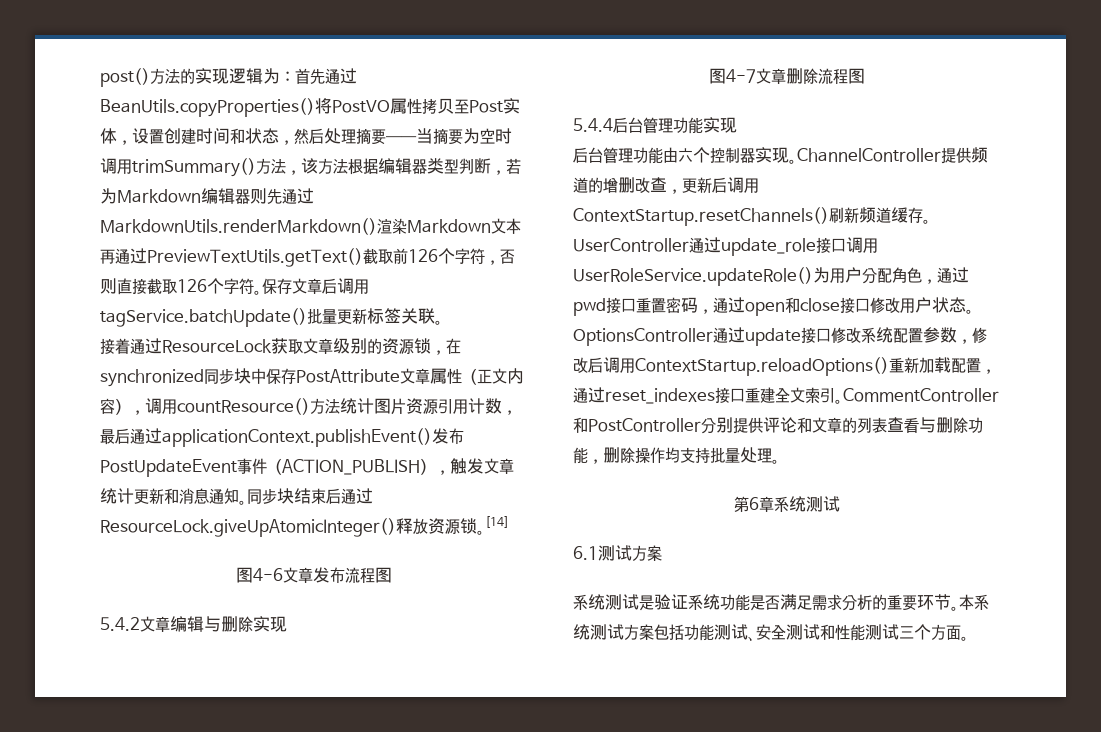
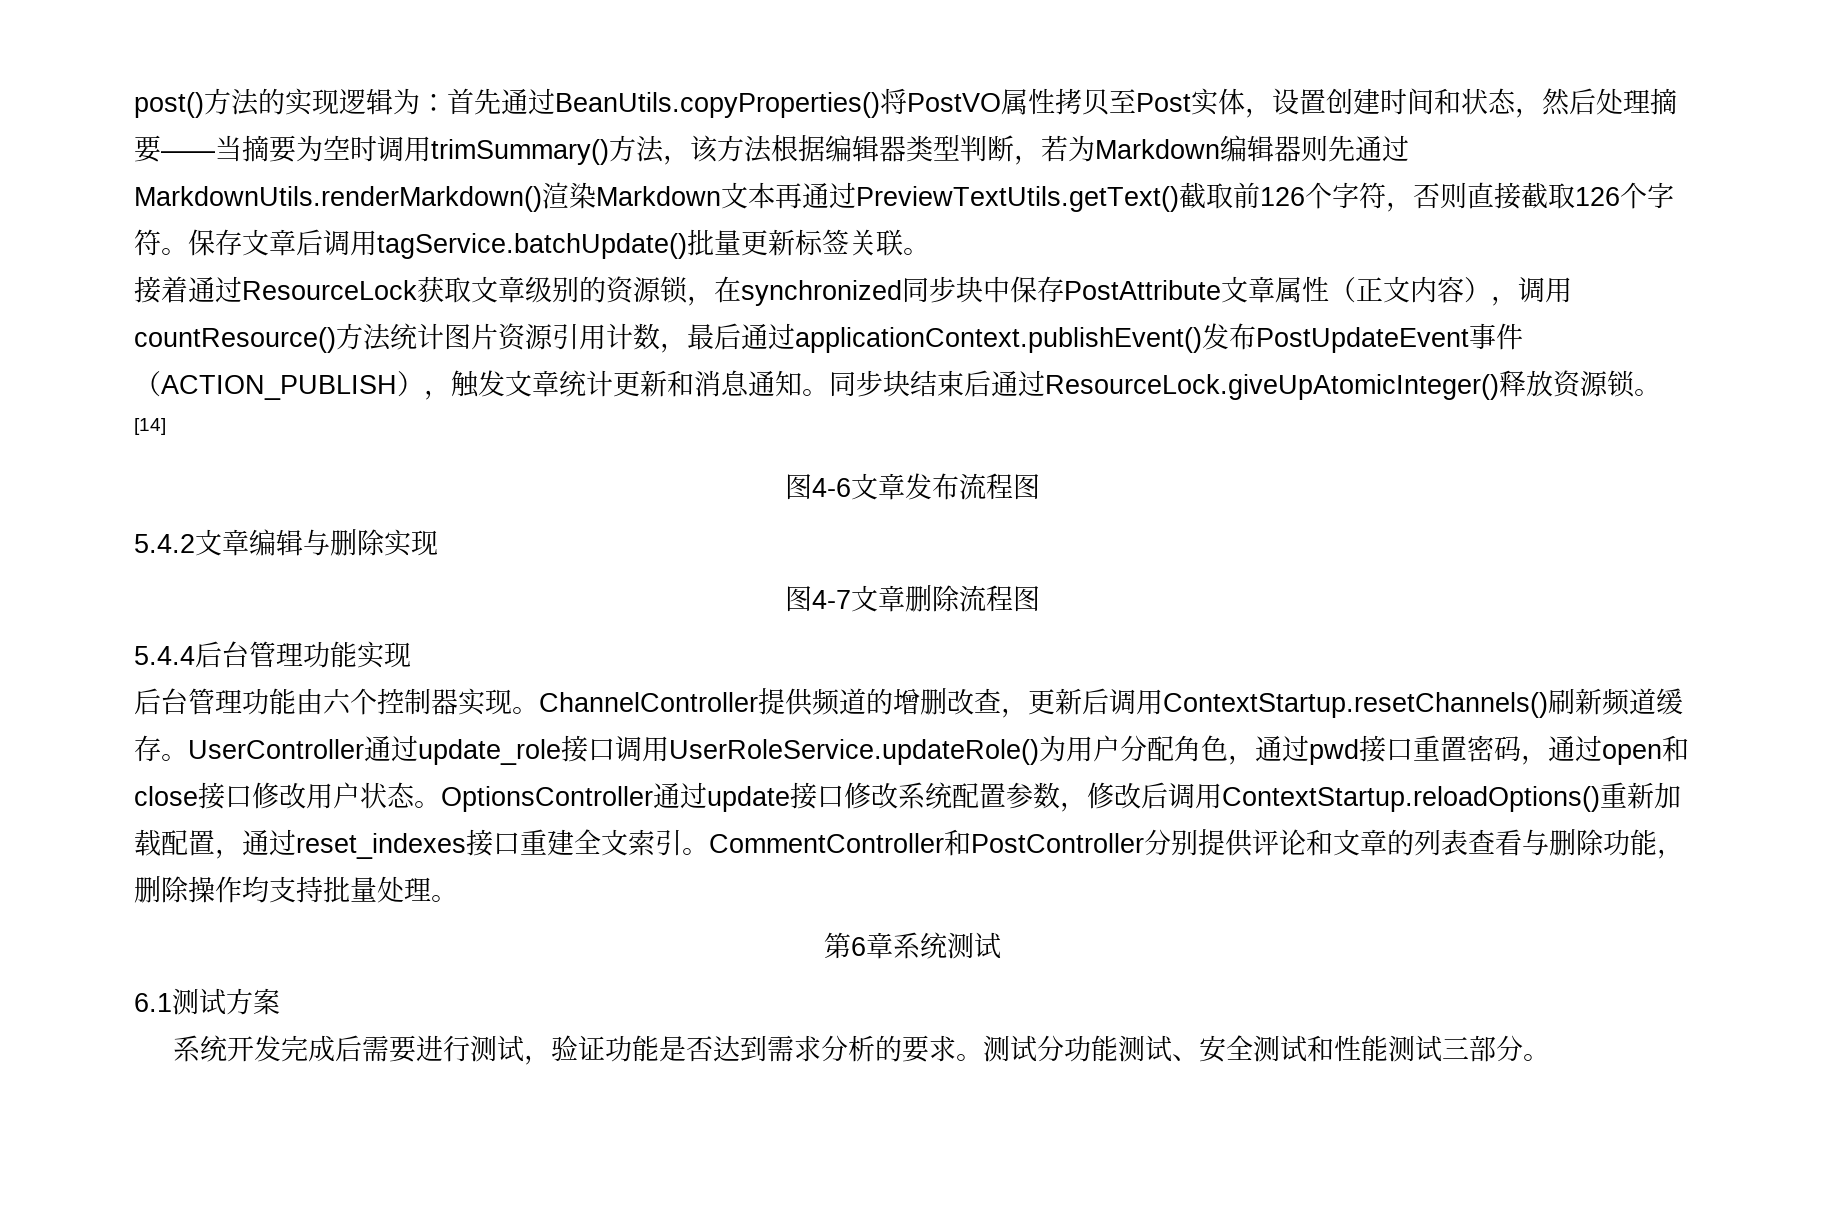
[605,594,720,611] 测试是验证系统 -> [227,1035,606,1065] 开发完成后需要进行测试，验证
[780,594,812,610] 满足 -> [713,1035,768,1062] 达到
[887,594,989,611] [573,624,684,640] 重要环节。本系统测试方案包括 -> [902,1035,1065,1063] 要求。测试分
[914,624,961,640] 个方面 -> [1469,1035,1524,1062] 部分

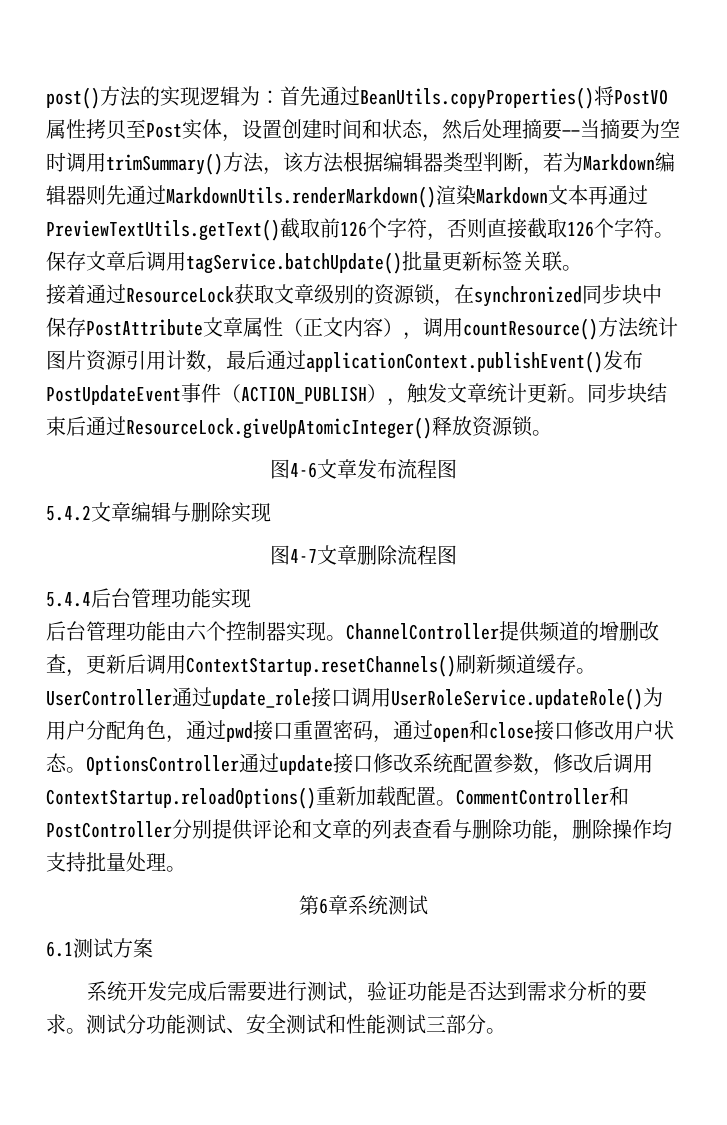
[667,370,802,397] 和消息通知 -> (567, 393) none
[134,418,166,435] [14] -> (552, 433) none
[215,829,682,859] ，通过reset_indexes接口重建全文索引 -> (436, 796) none

